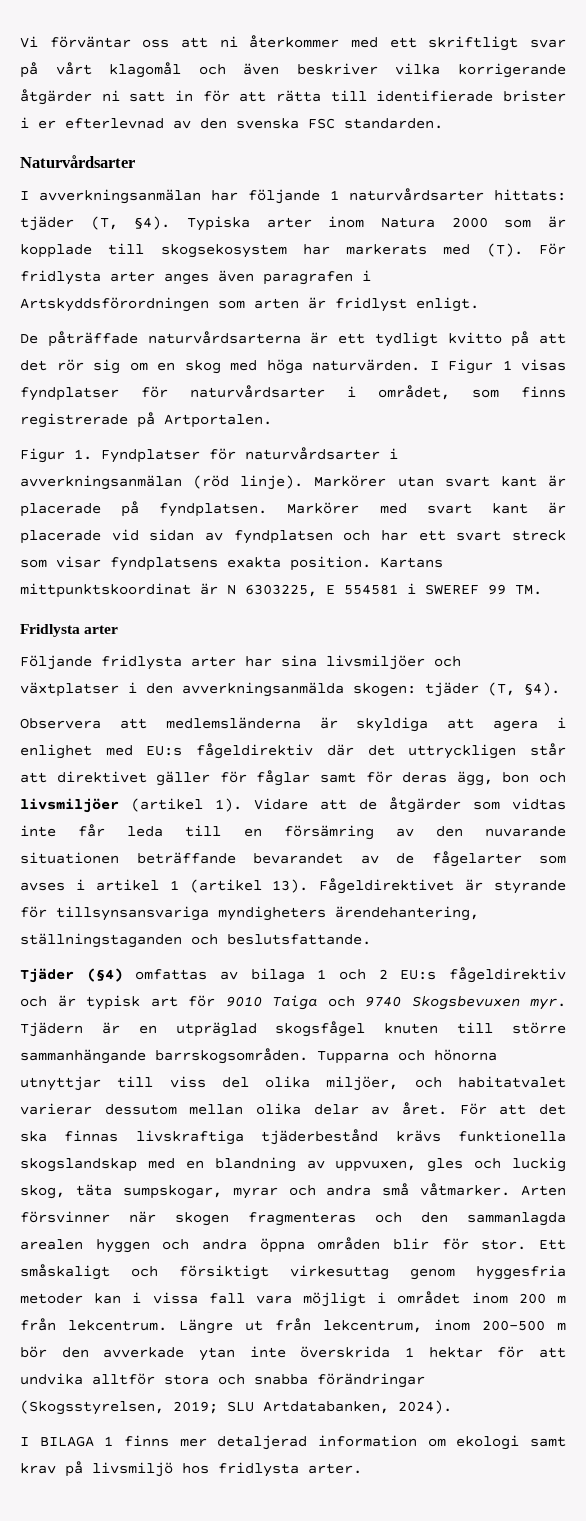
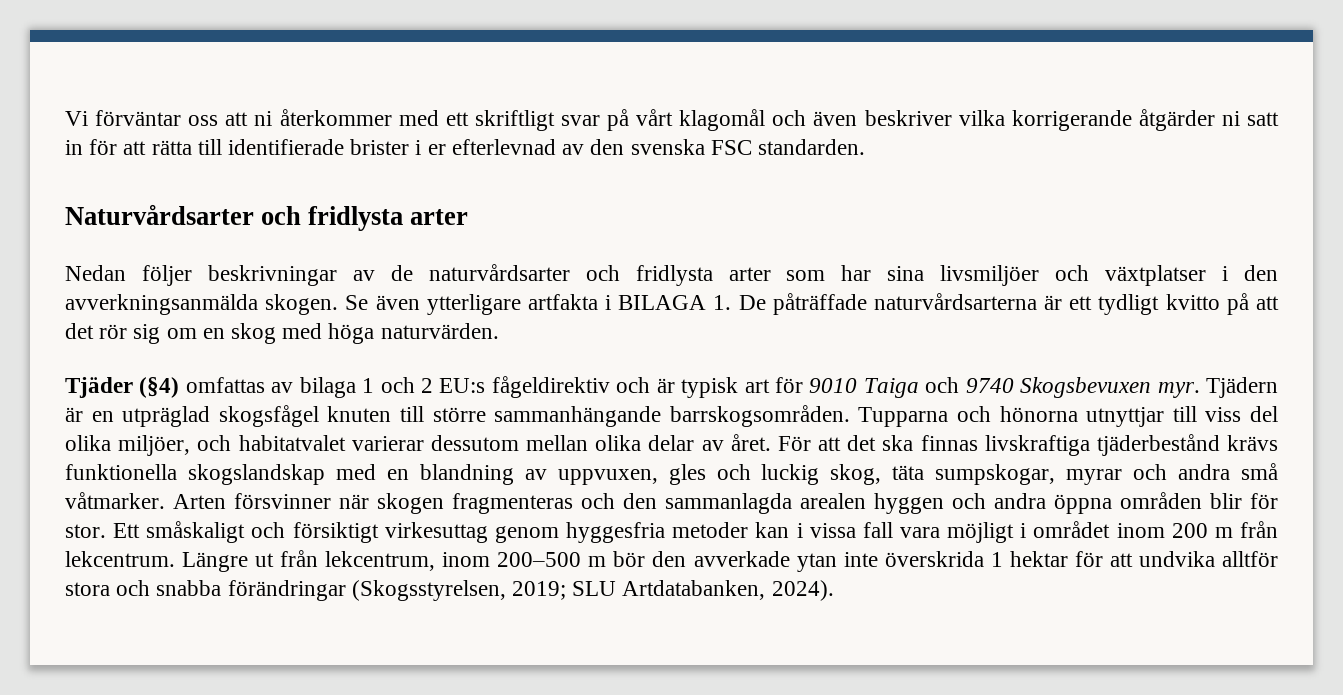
[20,188,566,204] [20,216,566,231] [20,243,566,258] [20,270,371,285] [20,297,479,312] // I avverkningsanmälan har följande 1 naturvårdsarter hittats: tjäder (T, §4). Typiska arter inom Natura 2000 som är kopplade till skogsekosystem har markerats med (T). För fridlysta arter anges även paragrafen i Artskyddsförordningen som arten är fridlyst enligt. // -> [261,206,469,231] [65,264,1278,286] [65,294,732,315] och fridlysta arter // Nedan följer beskrivningar av de naturvårdsarter och fridlysta arter som har sina livsmiljöer och växtplatser i den avverkningsanmälda skogen. Se även ytterligare artfakta i BILAGA 1.
[429,359,566,374] [20,385,566,401] [20,412,272,428] [20,447,398,463] [20,475,566,490] [20,501,567,517] [20,529,566,544] [20,556,443,571] [20,583,542,598] [20,624,119,637] [20,655,461,670] [20,682,560,697] [20,717,566,732] [20,743,566,759] [20,770,567,786] [20,797,566,813] [20,824,566,840] [20,851,566,867] [20,878,566,894] [20,906,479,921] [20,933,371,948] I Figur 1 visas fyndplatser för naturvårdsarter i området, som finns registrerade på Artportalen. // Figur 1. Fyndplatser för naturvårdsarter i avverkningsanmälan (röd linje). Markörer utan svart kant är placerade på fyndplatsen. Markörer med svart kant är placerade vid sidan av fyndplatsen och har ett svart streck som visar fyndplatsens exakta position. Kartans mittpunktskoordinat är N 6303225, E 554581 i SWEREF 99 TM. // Fridlysta arter // Följande fridlysta arter har sina livsmiljöer och växtplatser i den avverkningsanmälda skogen: tjäder (T, §4). // Observera att medlemsländerna är skyldiga att agera i enlighet med EU:s fågeldirektiv där det uttryckligen står att direktivet gäller för fåglar samt för deras ägg, bon och livsmiljöer (artikel 1). Vidare att de åtgärder som vidtas inte får leda till en försämring av den nuvarande situationen beträffande bevarandet av de fågelarter som avses i artikel 1 (artikel 13). Fågeldirektivet är styrande för tillsynsansvariga myndigheters ärendehantering, ställningstaganden och beslutsfattande. -> (499, 331) none
[20,1435,566,1450] [20,1461,362,1477] // I BILAGA 1 finns mer detaljerad information om ekologi samt krav på livsmiljö hos fridlysta arter. -> (834, 590) none

